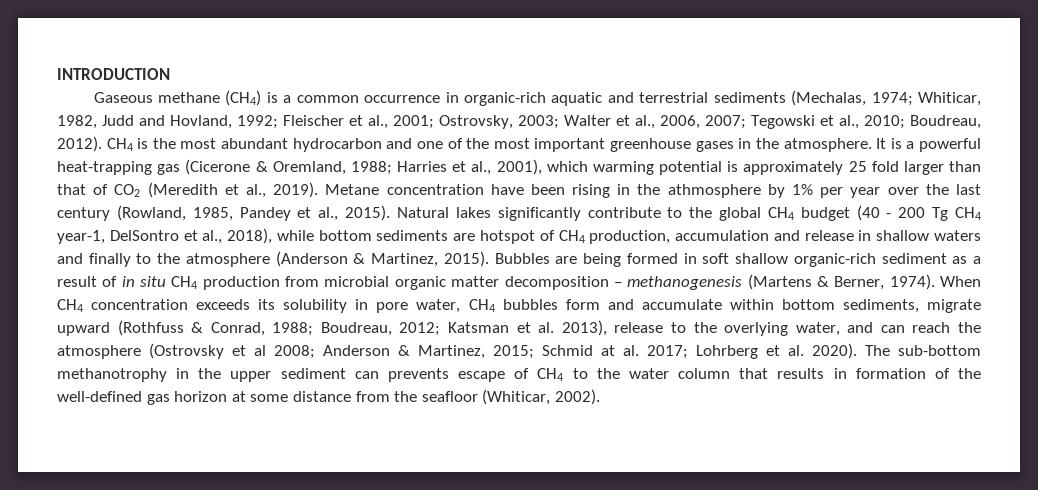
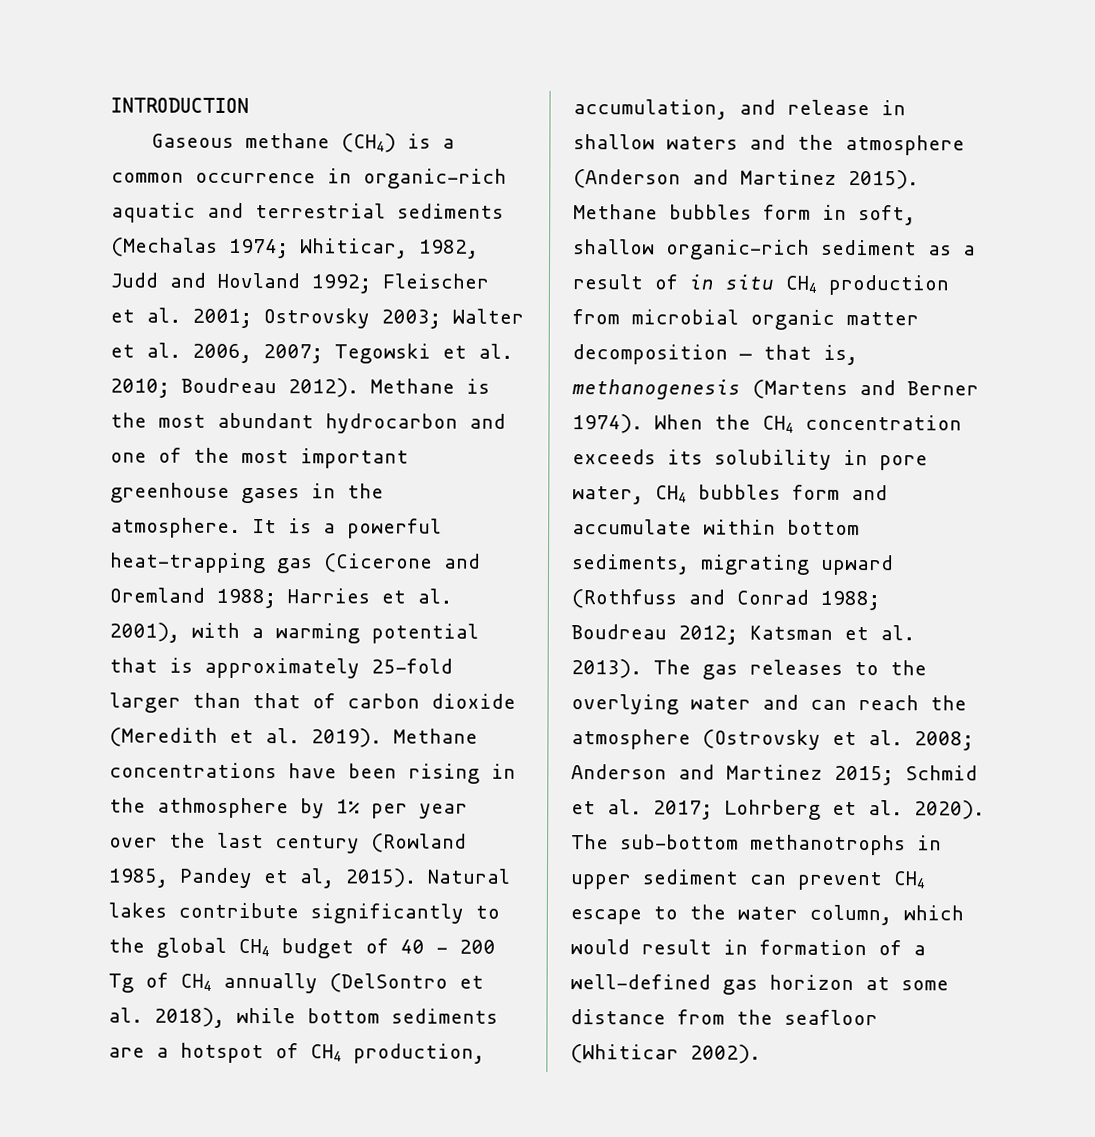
[791,90,867,106] (Mechalas, -> [111,237,218,257] (Mechalas
[170,115,232,129] Hovland, -> [217,272,300,289] Hovland
[368,115,513,129] al., 2001; Ostrovsky, -> [146,307,370,329] al. 2001; Ostrovsky
[635,115,655,129] al., -> [146,342,181,358] al.
[839,115,981,129] [57,136,133,152] al., 2010; Boudreau, 2012). CH4 -> [478,343,513,359] [110,377,455,398] al. 2010; Boudreau 2012). Methane
[255,161,346,175] & Oremland, -> [443,553,481,569] [109,587,205,603] and Oremland
[471,159,588,175] al., 2001), which -> [417,588,452,604] [109,622,264,643] al. 2001), with a
(722, 168) none -> [109,657,158,673] that
[848,161,899,172] 25 fold -> [371,658,453,674] 25-fold
[114,182,484,198] CO2 (Meredith et al., 2019). Metane concentration -> [347,693,516,709] [109,727,478,748] [109,762,277,779] carbon dioxide (Meredith et al. 2019). Methane concentrations
[116,205,186,221] (Rowland, -> [371,833,467,853] (Rowland
[318,207,339,221] al., -> [299,868,335,889] al,
[497,207,661,221] significantly contribute -> [178,902,464,924] contribute significantly
[856,205,880,221] (40 -> [365,938,425,954] of 40
[955,207,982,220] [57,230,223,244] CH4 year-1, DelSontro et al., -> [145,972,484,994] [108,1007,143,1023] of CH4 annually (DelSontro et al.
(476, 237) none -> [156,1047,169,1058] a
[675,230,770,241] accumulation -> [573,99,728,120] accumulation,
[88,253,152,267] finally to -> (786, 142) none
[353,251,730,267] & Martinez, 2015). Bubbles are being formed in soft -> [692,169,919,190] [573,204,916,226] and Martinez 2015). Methane bubbles form in soft,
[613,274,885,290] – methanogenesis (Martens & Berner, -> [739,344,858,366] [572,379,979,400] — that is, methanogenesis (Martens and Berner
(982, 281) none -> [714,414,751,430] the
[927,299,981,313] migrate -> [700,554,810,575] migrating
[191,320,664,336] & Conrad, 1988; Boudreau, 2012; Katsman et al. 2013), release -> [688,589,880,611] [571,624,915,645] [571,659,843,680] and Conrad 1988; Boudreau 2012; Katsman et al. 2013). The gas releases
[795,322,840,336] water, -> [690,696,751,710] water
[254,345,266,356] al -> [868,730,903,746] al.
[398,345,485,359] & Martinez, -> [678,764,823,780] and Martinez
[601,345,615,356] at -> [571,801,596,815] et
[57,368,825,382] methanotrophy in the upper sediment can prevents escape of CH4 to the water column that results -> [750,834,942,856] [570,869,925,891] [570,904,964,926] [570,939,712,955] methanotrophs in upper sediment can prevent CH4 escape to the water column, which would result
[957,368,981,379] the -> [913,945,926,956] a
[482,389,551,405] (Whiticar, -> [570,1044,679,1064] (Whiticar

